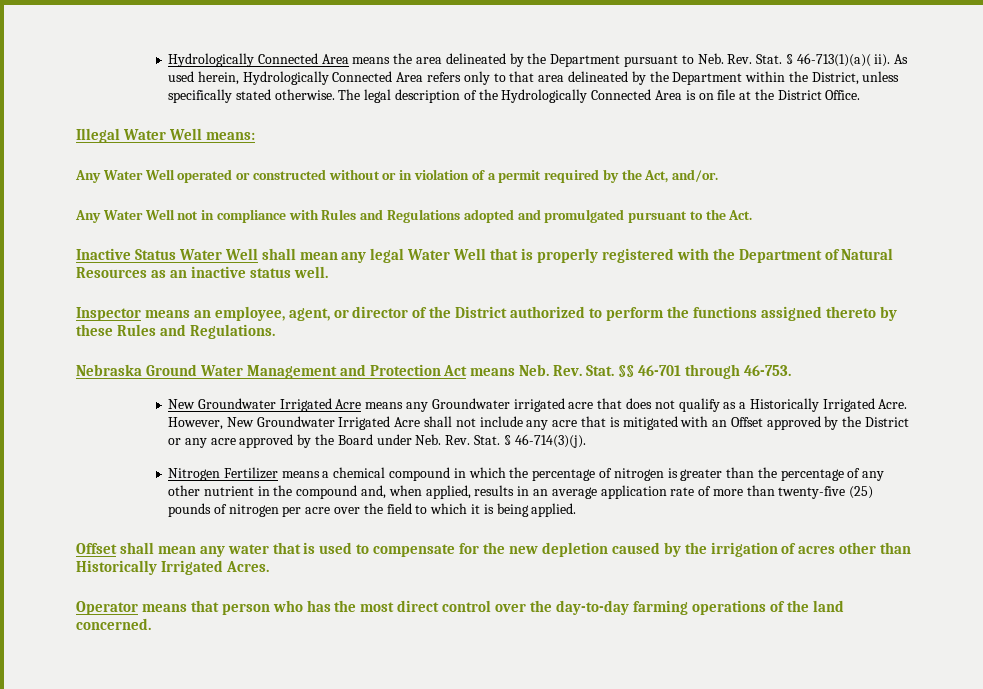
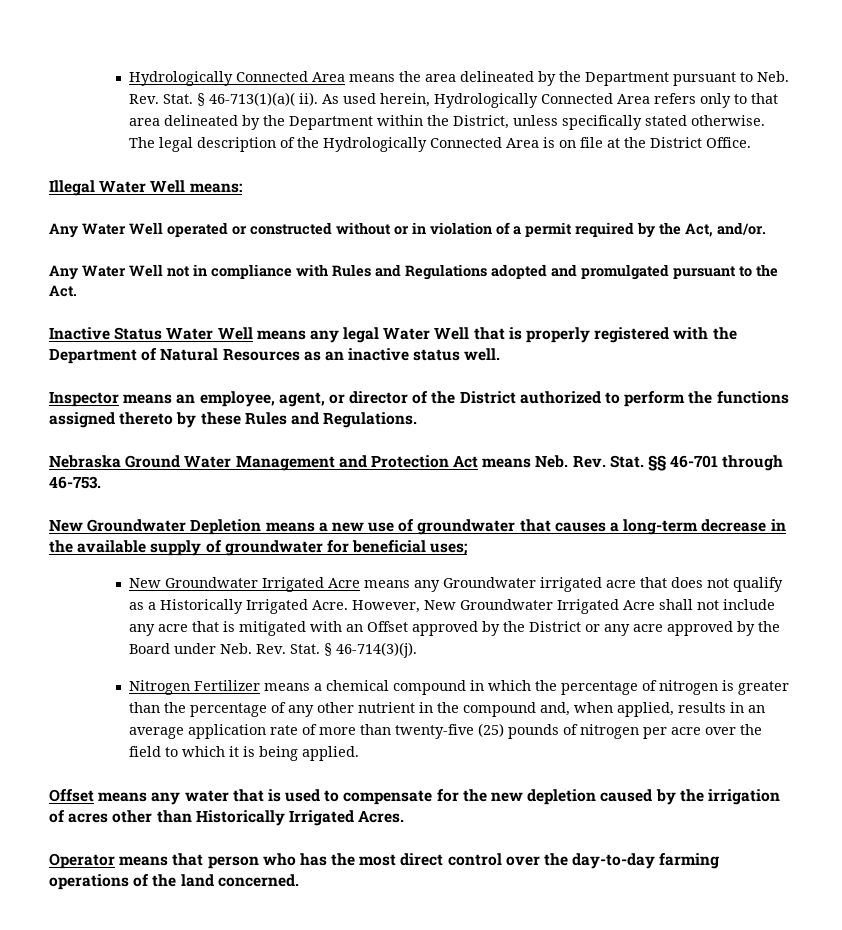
[261,248,338,260] shall mean -> [256,330,306,340] means
(791, 370) none -> [49,519,786,535] [49,540,468,556] // New Groundwater Depletion means a new use of groundwater that causes a long-term decrease in the available supply of groundwater for beneficial uses;
[119,542,196,554] shall mean -> [98,792,148,802] means

